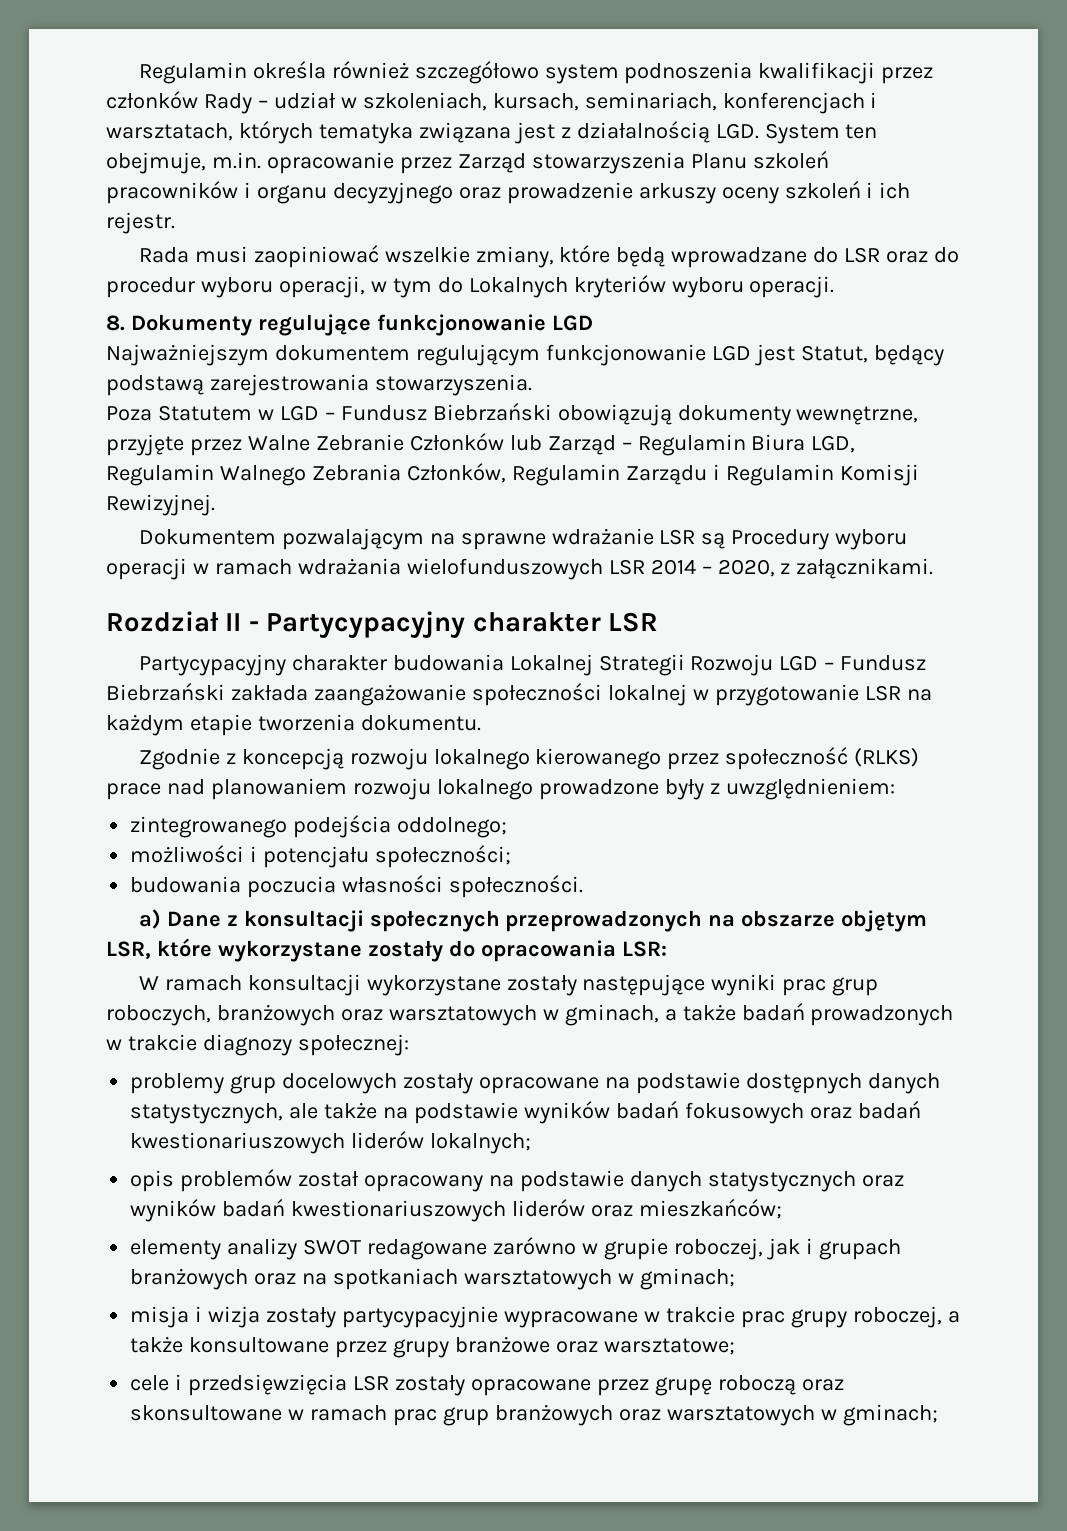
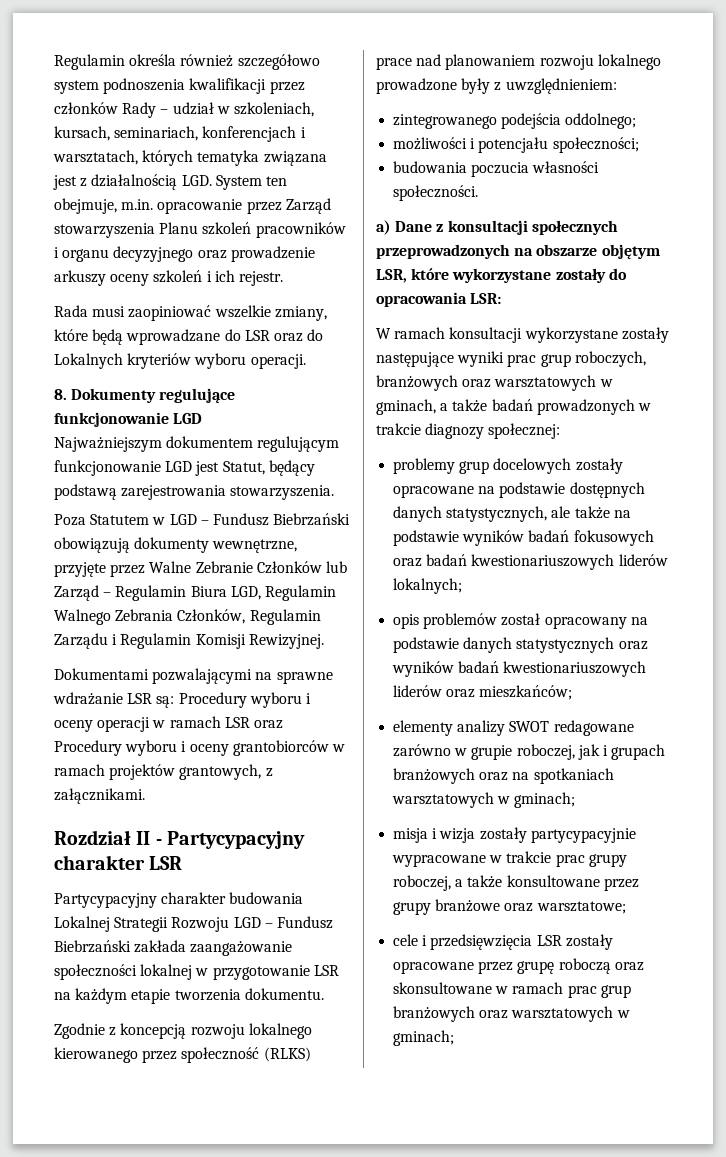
[106,276,463,298] procedur wyboru operacji, w tym do -> (324, 335) none
[138,528,424,550] Dokumentem pozwalającym -> [54,668,253,684] Dokumentami pozwalającymi
[701,529,908,550] są Procedury wyboru -> [156,692,311,708] [54,720,93,732] są: Procedury wyboru i oceny
[297,558,775,580] wdrażania wielofunduszowych LSR 2014 – 2020, -> [224,717,283,729] [54,740,345,756] [54,764,262,780] LSR oraz Procedury wyboru i oceny grantobiorców w ramach projektów grantowych,

